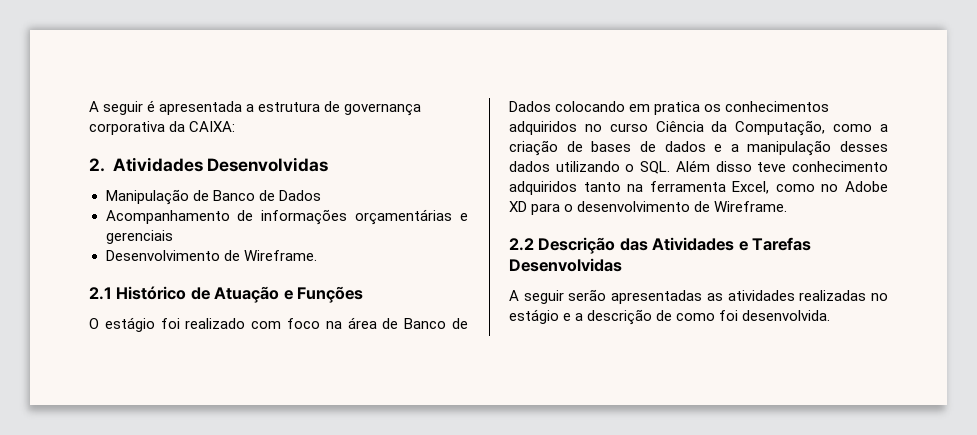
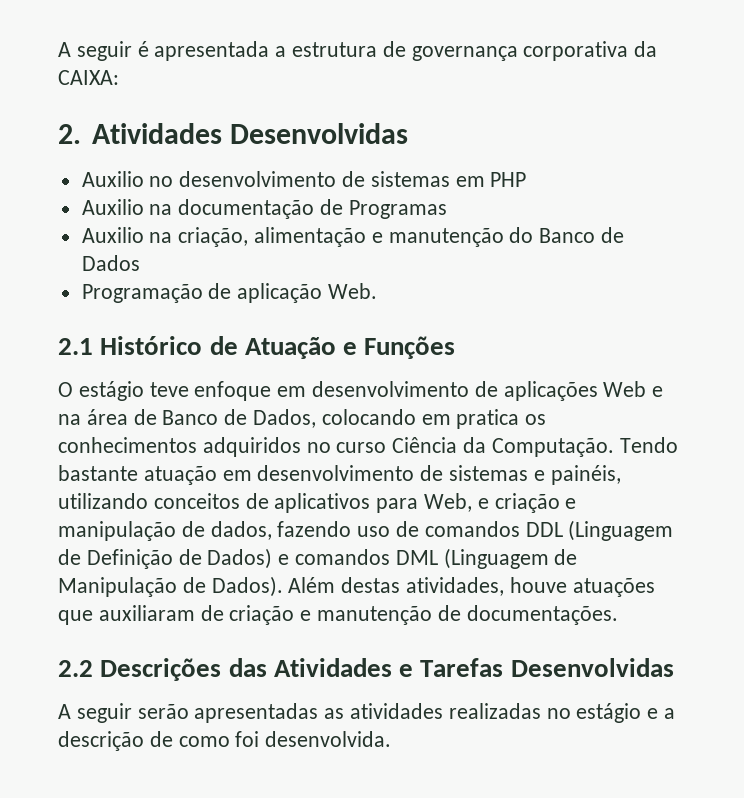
[105,189,321,205] [105,209,468,225] [105,230,173,244] [105,250,317,261] Manipulação de Banco de Dados // Acompanhamento de informações orçamentárias e gerenciais // Desenvolvimento de Wireframe. -> [81,171,527,187] [81,199,447,219] [81,227,625,247] [81,255,140,271] [81,283,378,303] Auxilio no desenvolvimento de sistemas em PHP // Auxilio na documentação de Programas // Auxilio na criação, alimentação e manutenção do Banco de Dados // Programação de aplicação Web.
[160,318,320,329] foi realizado com foco -> [149,381,664,401] teve enfoque em desenvolvimento de aplicações Web e
[509,101,551,112] Dados -> [253,409,317,428] Dados,
[735,120,889,136] [509,140,888,156] [509,160,888,174] [509,181,888,195] [509,201,788,215] Computação, como a criação de bases de dados e a manipulação desses dados utilizando o SQL. Além disso teve conhecimento adquiridos tanto na ferramenta Excel, como no Adobe XD para o desenvolvimento de Wireframe. -> [491,437,678,457] [58,465,621,485] [58,493,577,513] [58,520,674,541] [58,548,578,569] [58,576,655,597] [58,605,618,625] Computação. Tendo bastante atuação em desenvolvimento de sistemas e painéis, utilizando conceitos de aplicativos para Web, e criação e manipulação de dados, fazendo uso de comandos DDL (Linguagem de Definição de Dados) e comandos DML (Linguagem de Manipulação de Dados). Além destas atividades, houve atuações que auxiliaram de criação e manutenção de documentações.
[538,237,616,254] Descrição -> [100,658,222,681] Descrições

